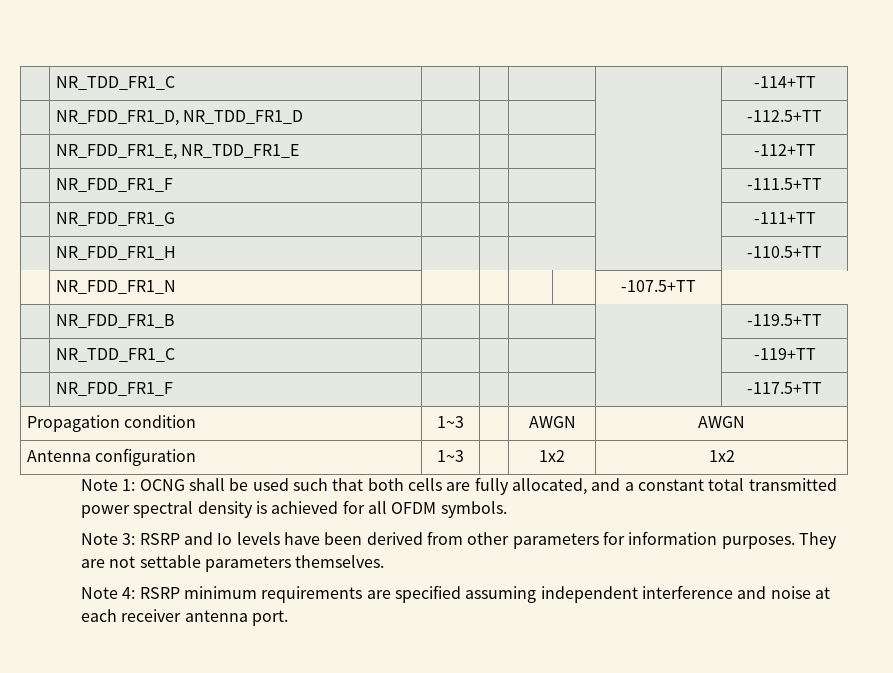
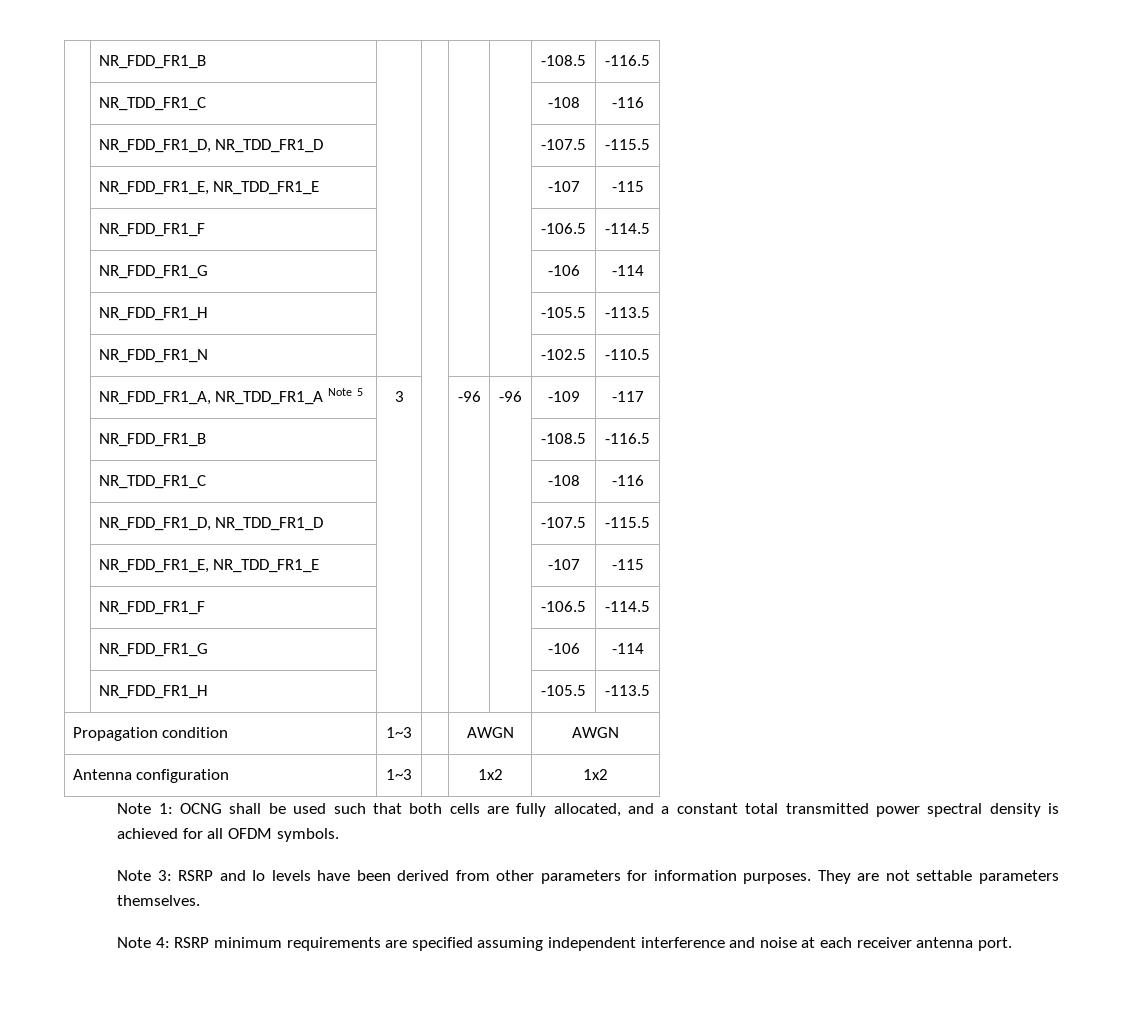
[55,76,175,90] [753,76,816,88] [55,110,303,126] [747,110,822,122] [55,144,299,160] [753,144,816,156] [55,178,173,192] [747,178,822,190] [55,212,175,226] [753,212,816,224] [55,246,176,260] [747,246,822,258] | NR_TDD_FR1_C | | | | | -114+TT // | NR_FDD_FR1_D, NR_TDD_FR1_D | | | | | -112.5+TT // | NR_FDD_FR1_E, NR_TDD_FR1_E | | | | | -112+TT // | NR_FDD_FR1_F | | | | | -111.5+TT // | NR_FDD_FR1_G | | | | | -111+TT // | NR_FDD_FR1_H | | | | | -110.5+TT -> [98,55,206,69] [541,55,586,66] [605,55,650,66] [98,97,206,111] [547,97,580,108] [611,97,644,108] [98,139,324,153] [541,139,586,150] [605,139,650,150] [98,181,320,195] [547,181,580,192] [611,181,644,192] [98,223,205,237] [541,223,586,234] [605,223,650,234] [98,265,208,279] [547,265,580,276] [611,265,644,276] [98,307,208,321] [541,307,586,318] [605,307,650,318] | NR_FDD_FR1_B | | | | | -108.5 | -116.5 // | NR_TDD_FR1_C | | | | | -108 | -116 // | NR_FDD_FR1_D, NR_TDD_FR1_D | | | | | -107.5 | -115.5 // | NR_FDD_FR1_E, NR_TDD_FR1_E | | | | | -107 | -115 // | NR_FDD_FR1_F | | | | | -106.5 | -114.5 // | NR_FDD_FR1_G | | | | | -106 | -114 // | NR_FDD_FR1_H | | | | | -105.5 | -113.5
[621,280,696,292] [55,314,175,328] [747,314,822,326] [55,348,175,362] [753,348,816,360] [55,382,173,396] [747,382,822,394] -107.5+TT // | NR_FDD_FR1_B | | | | | -119.5+TT // | NR_TDD_FR1_C | | | | | -119+TT // | NR_FDD_FR1_F | | | | | -117.5+TT -> [541,349,586,360] [605,349,650,360] [98,388,363,405] [394,391,404,402] [457,391,481,402] [499,391,522,402] [547,391,580,402] [611,391,644,402] [98,433,206,447] [541,433,586,444] [605,433,650,444] [98,475,206,489] [547,475,580,486] [611,475,644,486] [98,517,324,531] [541,517,586,528] [605,517,650,528] [98,559,320,573] [547,559,580,570] [611,559,644,570] [98,601,205,615] [541,601,586,612] [605,601,650,612] [98,643,208,657] [547,643,580,654] [611,643,644,654] [98,685,208,699] [541,685,586,696] [605,685,650,696] -102.5 | -110.5 // | NR_FDD_FR1_A, NR_TDD_FR1_A Note 5 | 3 | | -96 | -96 | -109 | -117 // | NR_FDD_FR1_B | | | | | -108.5 | -116.5 // | NR_TDD_FR1_C | | | | | -108 | -116 // | NR_FDD_FR1_D, NR_TDD_FR1_D | | | | | -107.5 | -115.5 // | NR_FDD_FR1_E, NR_TDD_FR1_E | | | | | -107 | -115 // | NR_FDD_FR1_F | | | | | -106.5 | -114.5 // | NR_FDD_FR1_G | | | | | -106 | -114 // | NR_FDD_FR1_H | | | | | -105.5 | -113.5

